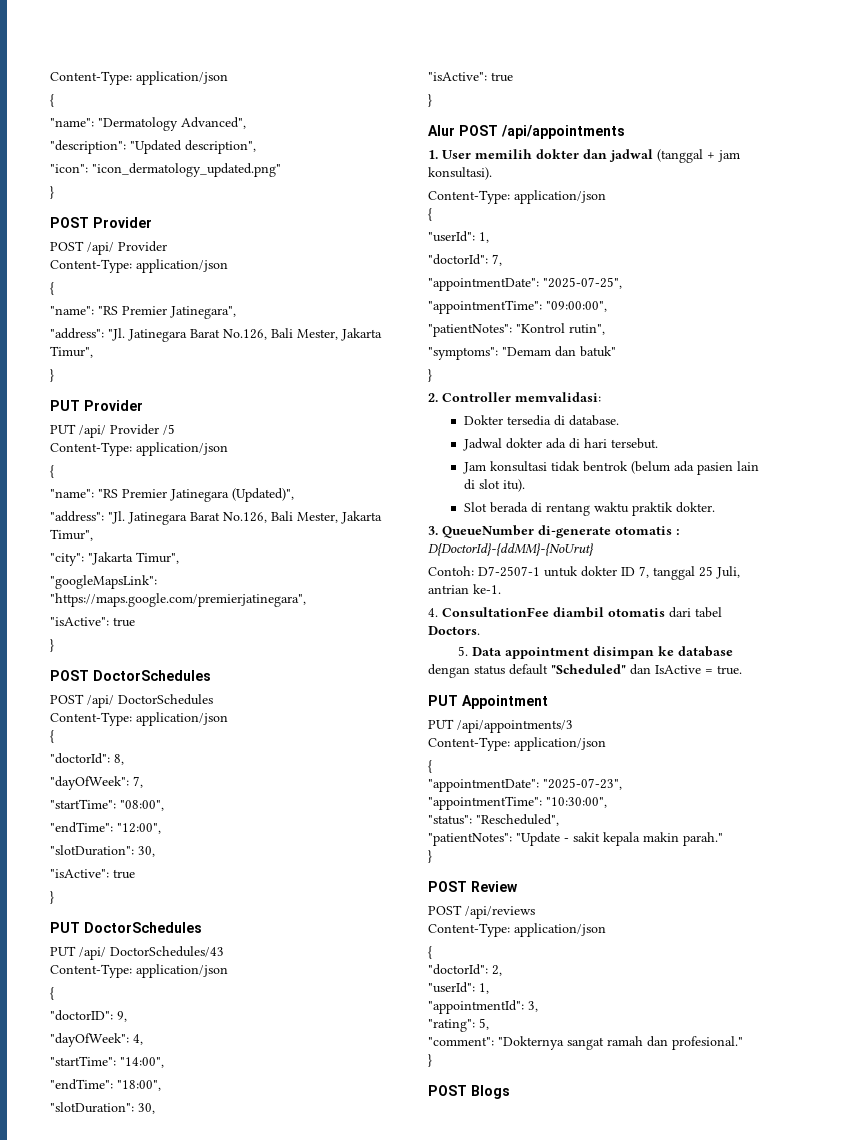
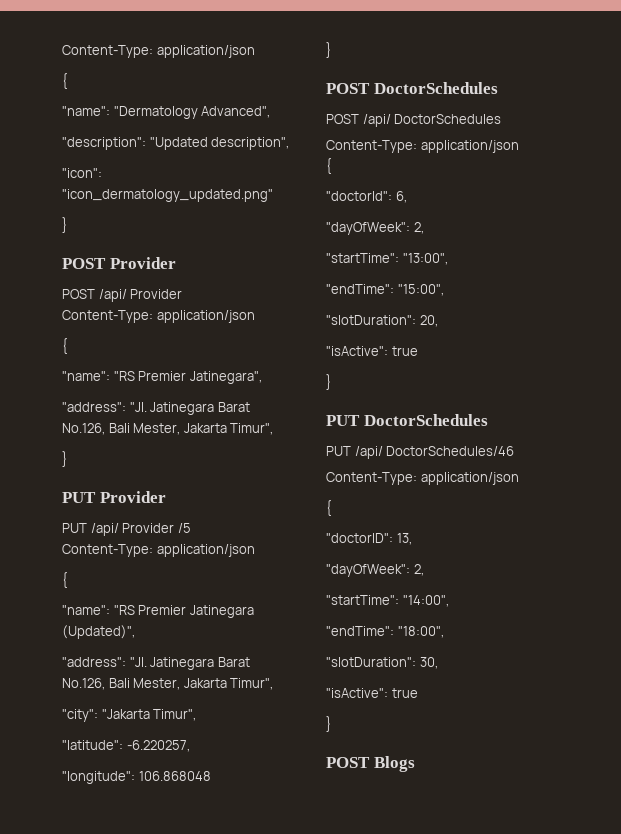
[50,575,157,589] [50,593,306,607] [50,617,135,627] "googleMapsLink": "https://maps.google.com/premierjatinegara", // "isActive": true -> [62,740,190,752] [62,771,211,784] "latitude": -6.220257, // "longitude": 106.868048
[114,754,124,765] [50,776,143,790] [50,799,164,811] [50,822,161,834] [50,845,155,857] 8, // "dayOfWeek": 7, // "startTime": "08:00", // "endTime": "12:00", // "slotDuration": 30, -> [395,191,407,203] [326,222,424,235] [326,253,448,265] [326,284,444,296] [326,315,438,327] 6, // "dayOfWeek": 2, // "startTime": "13:00", // "endTime": "15:00", // "slotDuration": 20,
[110,946,224,957] DoctorSchedules/43 -> [386,446,515,456] DoctorSchedules/46
[117,1011,127,1022] [50,1033,143,1047] 9, // "dayOfWeek": 4, -> [396,533,412,545] [326,564,424,577] 13, // "dayOfWeek": 2,
[428,125,625,139] [428,149,740,163] [428,167,492,180] [428,190,606,204] [428,208,432,221] [428,231,489,243] [428,254,502,266] [428,277,622,291] [428,300,607,314] [428,323,605,337] [428,346,616,360] [428,369,432,382] [428,392,601,402] [463,415,619,426] [462,438,658,451] [462,461,759,475] [463,479,525,492] [463,502,715,516] [428,525,680,538] [428,543,593,557] [428,566,740,580] [428,584,501,594] [428,607,722,618] [428,626,480,635] [458,646,734,659] [428,664,742,678] [428,695,548,709] [428,719,573,733] [428,737,606,751] [428,760,432,773] [428,778,622,792] [428,796,607,810] [428,814,559,826] [428,832,723,846] [428,850,432,863] [428,881,518,892] [428,905,535,919] [428,923,606,937] [428,946,432,959] [428,964,502,976] [428,982,489,994] [428,1000,538,1014] [428,1018,489,1032] [428,1036,743,1050] [428,1054,432,1067] // Alur POST /api/appointments // 1. User memilih dokter dan jadwal (tanggal + jam konsultasi). // Content-Type: application/json // { // "userId": 1, // "doctorId": 7, // "appointmentDate": "2025-07-25", // "appointmentTime": "09:00:00", // "patientNotes": "Kontrol rutin", // "symptoms": "Demam dan batuk" // } // 2. Controller memvalidasi: // Dokter tersedia di database. // Jadwal dokter ada di hari tersebut. // Jam konsultasi tidak bentrok (belum ada pasien lain di slot itu). // Slot berada di rentang waktu praktik dokter. // 3. QueueNumber di-generate otomatis : D{DoctorId}-{ddMM}-{NoUrut} // Contoh: D7-2507-1 untuk dokter ID 7, tanggal 25 Juli, antrian ke-1. // 4. ConsultationFee diambil otomatis dari tabel Doctors. // 5. Data appointment disimpan ke database dengan status default "Scheduled" dan IsActive = true. // PUT Appointment // PUT /api/appointments/3 // Content-Type: application/json // { // "appointmentDate": "2025-07-23", // "appointmentTime": "10:30:00", // "status": "Rescheduled", // "patientNotes": "Update - sakit kepala makin parah." // } // POST Review // POST /api/reviews // Content-Type: application/json // { // "doctorId": 2, // "userId": 1, // "appointmentId": 3, // "rating": 5, // "comment": "Dokternya sangat ramah dan profesional." // } -> (331, 724) none

